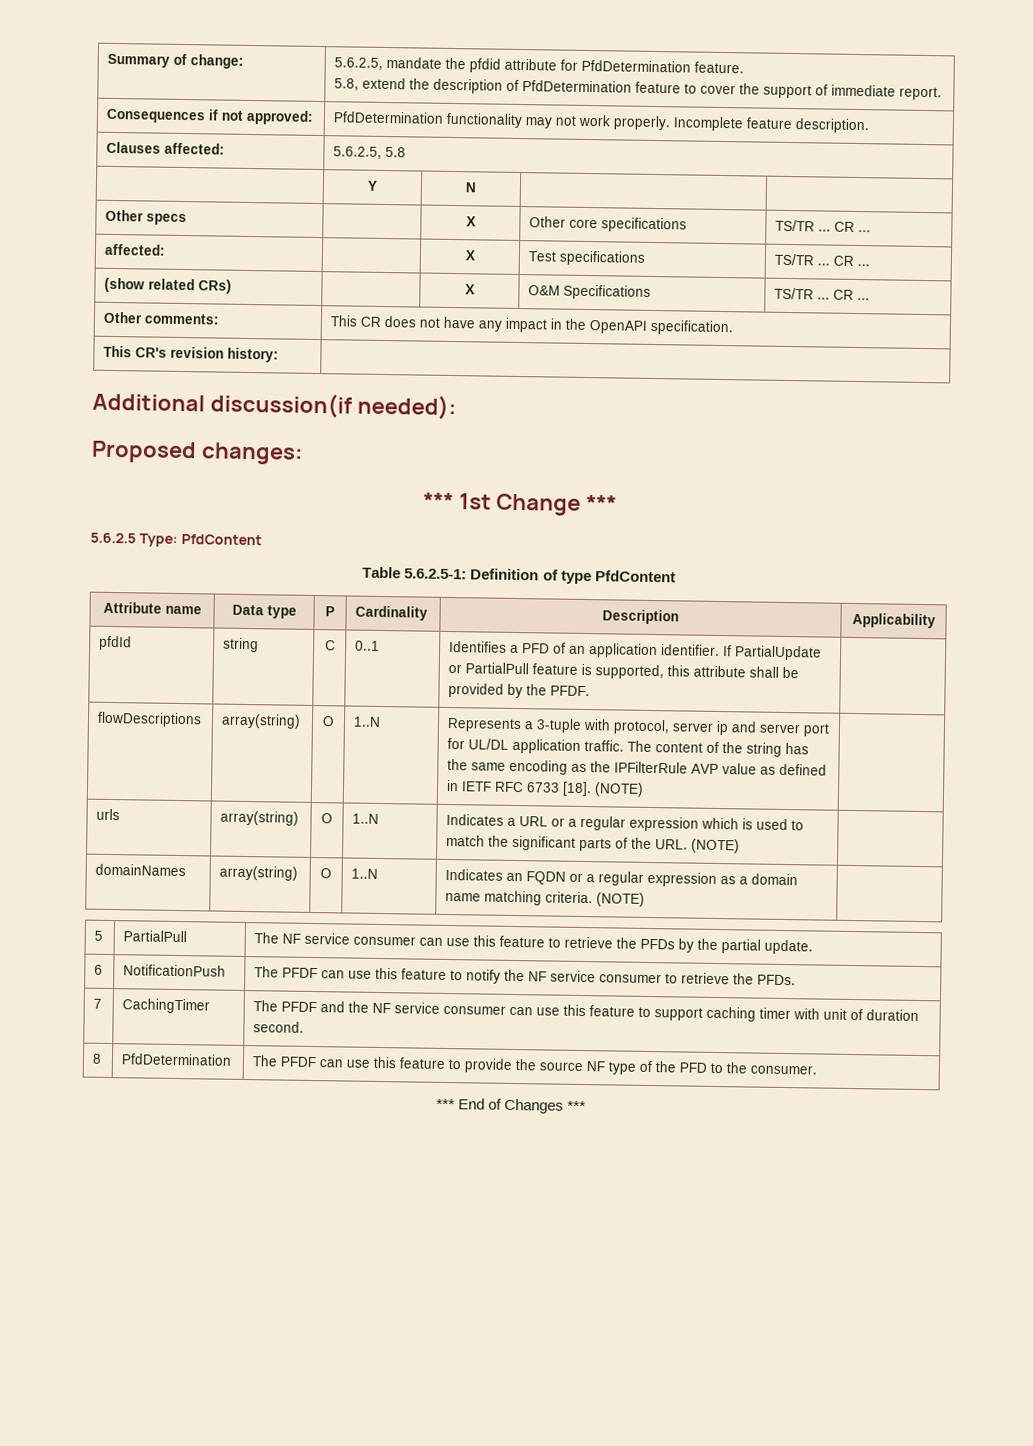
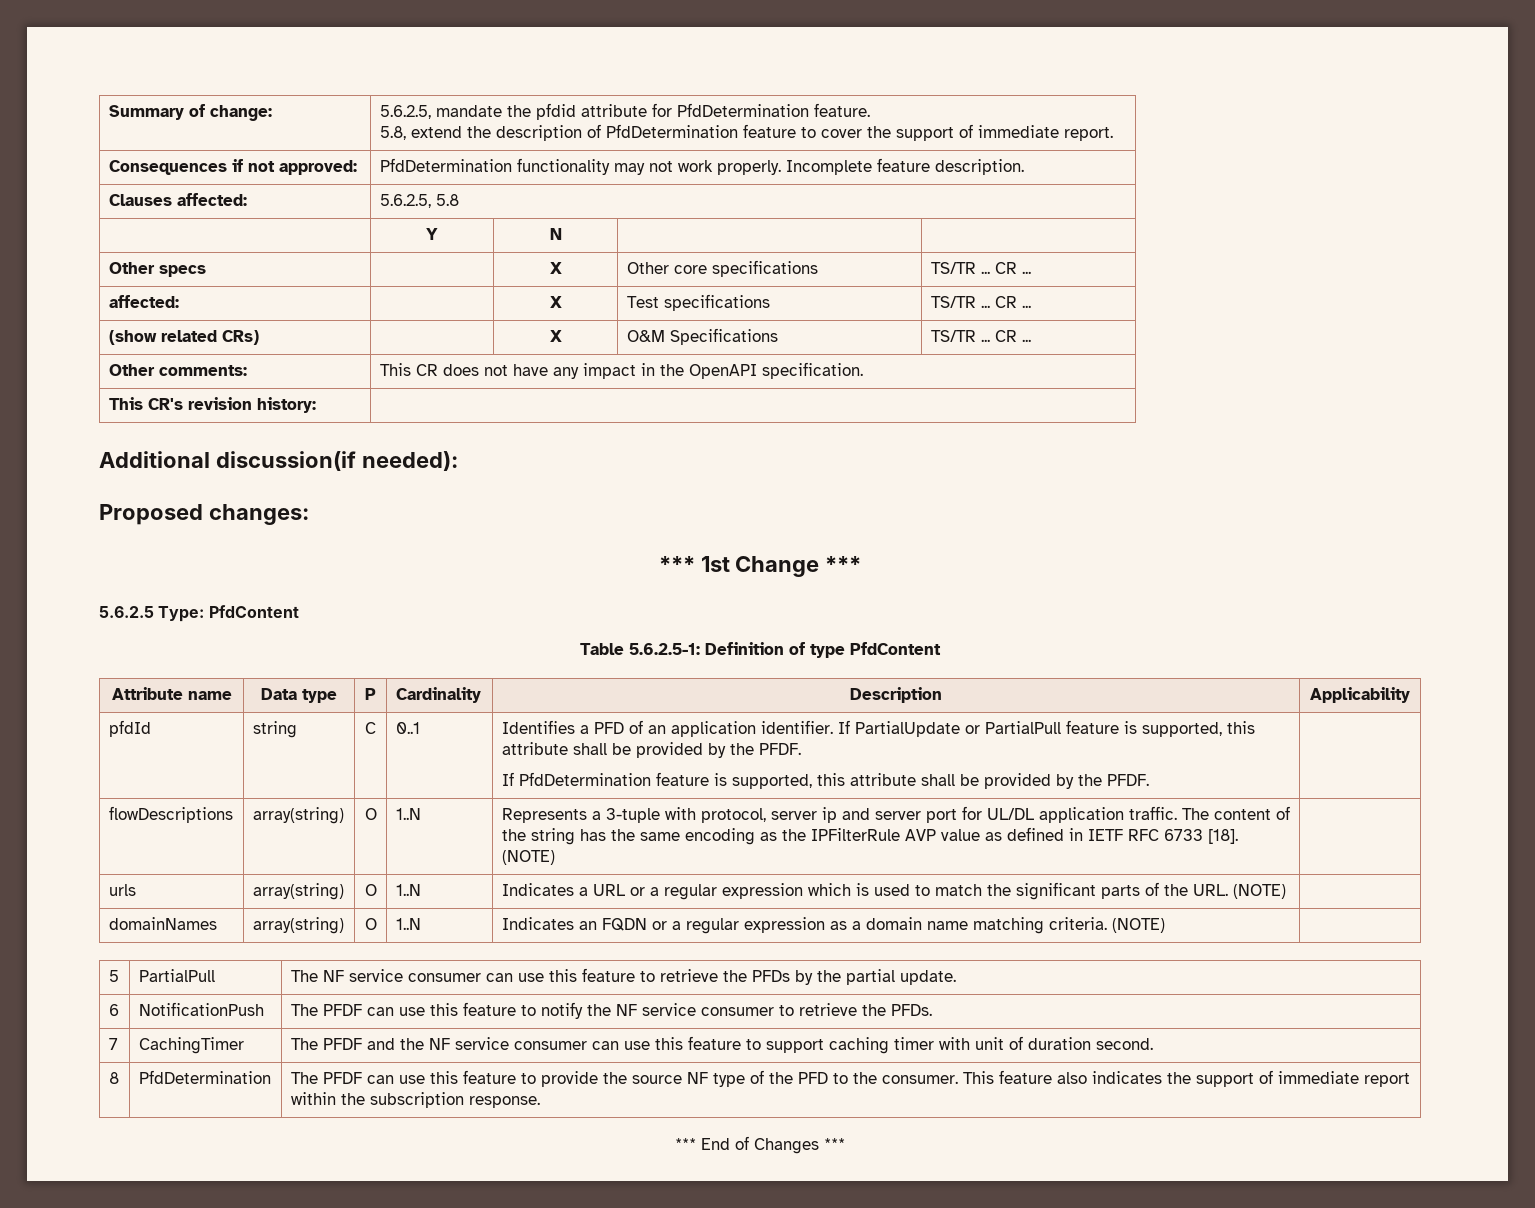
(591, 691) none -> [501,772,1149,789] // If PfdDetermination feature is supported, this attribute shall be provided by the PFDF.
(818, 1069) none -> [962,1070,1410,1087] [290,1092,540,1108] This feature also indicates the support of immediate report within the subscription response.

